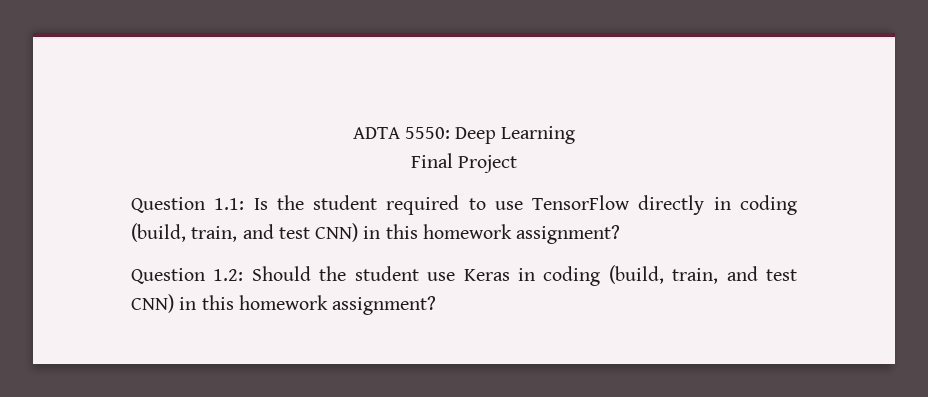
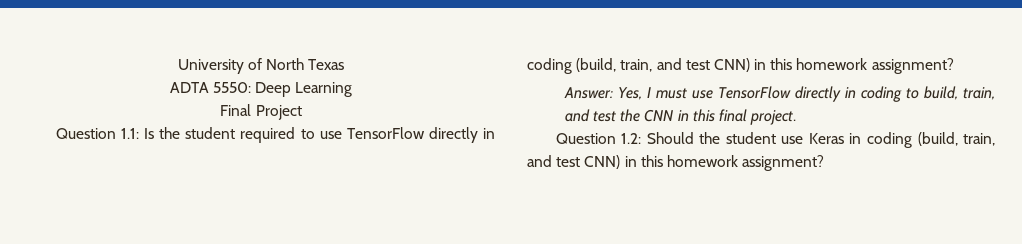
(352, 133) none -> [177,58,345,74] University of North Texas //
(621, 234) none -> [563,86,995,102] [564,109,797,125] // Answer: Yes, I must use TensorFlow directly in coding to build, train, and test the CNN in this final project.

